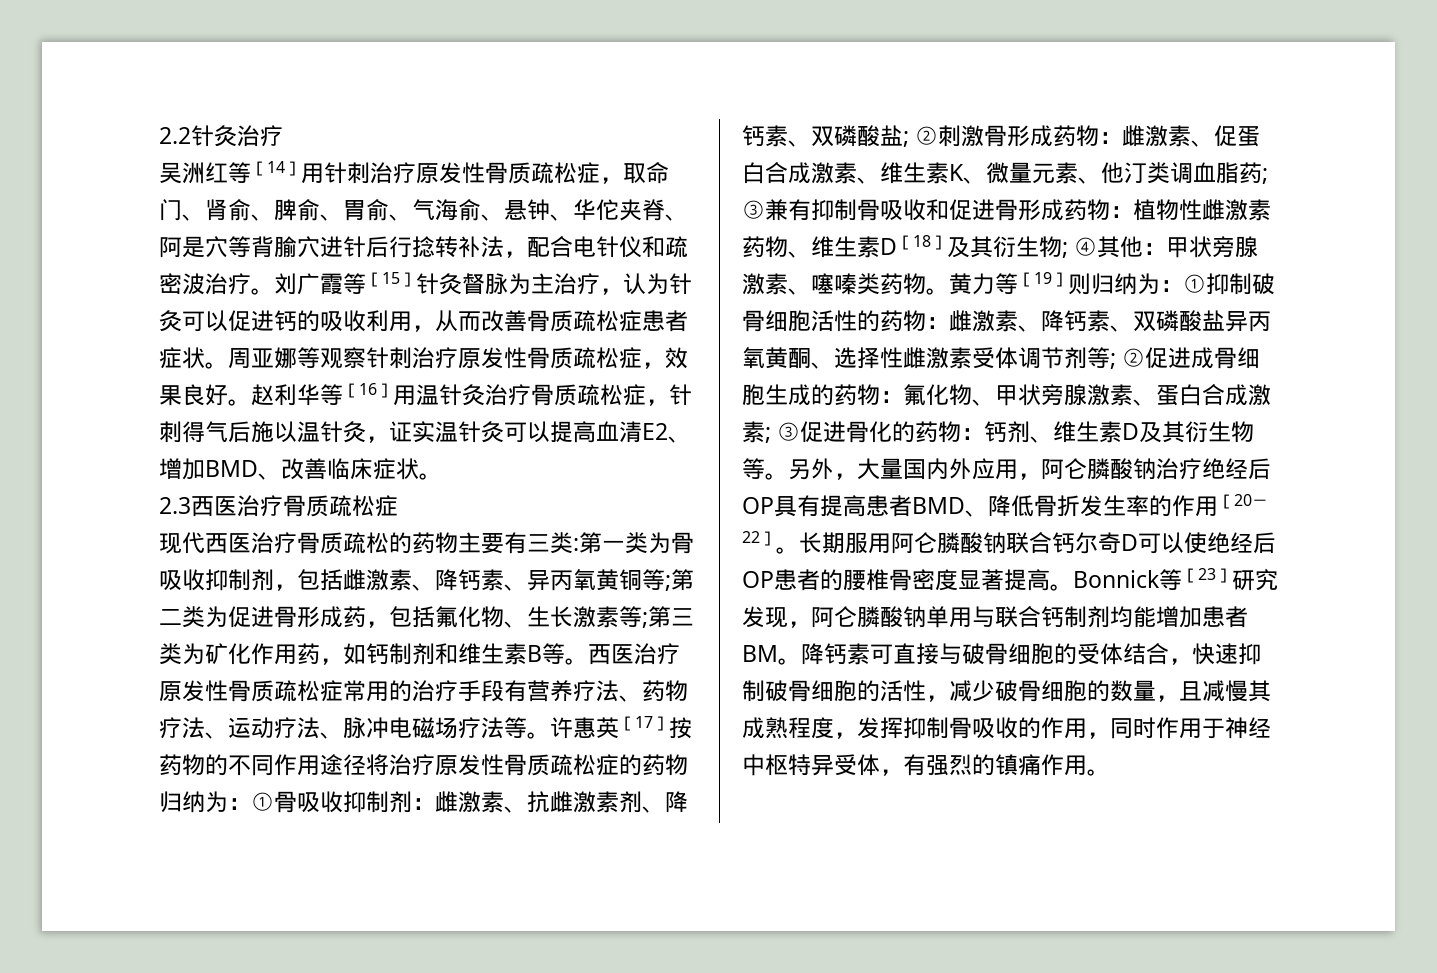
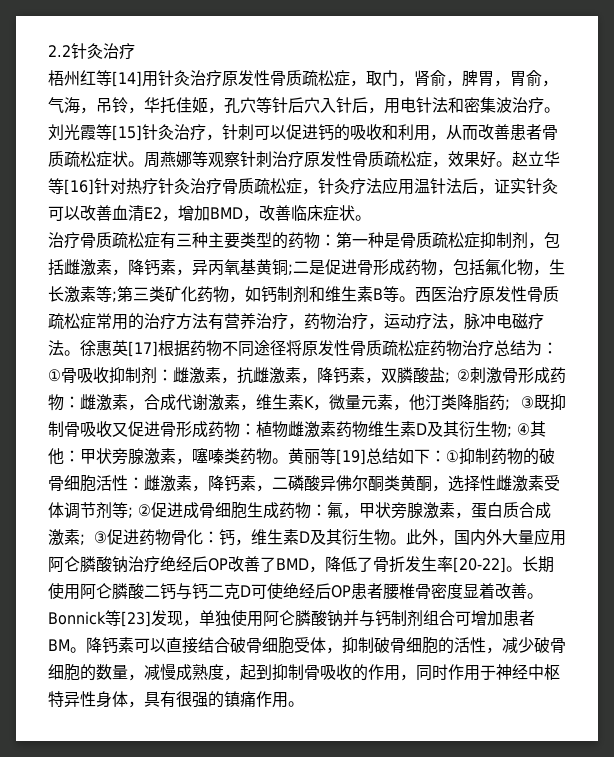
[159,161,370,184] 吴洲红等［14］用针刺 -> [48,70,190,87] 梧州红等[14]用针灸
[646,162,669,184] [159,199,688,221] [159,236,688,258] [159,272,692,295] [159,310,182,332] 命门、肾俞、脾俞、胃俞、气海俞、悬钟、华佗夹脊、阿是穴等背腧穴进针后行捻转补法，配合电针仪和疏密波治疗。刘广霞等［15］针灸督脉为主治疗，认为针灸 -> [382,70,558,87] [48,97,560,114] [48,124,254,141] 门，肾俞，脾胃，胃俞，气海，吊铃，华托佳姬，孔穴等针后穴入针后，用电针法和密集波治疗。刘光霞等[15]针灸治疗，针刺
(366, 321) none -> [382,124,398,140] 和
[527,310,688,332] [159,347,274,369] 骨质疏松症患者症状。周亚 -> [510,124,558,140] [48,151,176,168] 患者骨质疏松症状。周燕
[182,383,439,406] 良好。赵利华等［16］用温 -> [480,151,560,168] [48,178,158,195] 好。赵立华等[16]针对热疗
[159,421,596,443] 刺得气后施以温针灸，证实温针灸可以提高 -> [334,177,558,195] [48,205,112,221] 灸疗法应用温针法后，证实针灸可以改善
[668,436,691,443] 、 -> [162,215,178,222] ，
[258,473,281,480] 、 -> [243,215,259,222] ，
[159,495,398,517] [159,532,694,554] [159,569,205,591] 2.3西医治疗骨质疏松症 // 现代西医治疗骨质疏松的药物主要有三类:第一类为骨吸收 -> [48,232,480,249] 治疗骨质疏松症有三种主要类型的药物：第一种是骨质疏松症
[412,569,694,591] [159,606,366,628] 、降钙素、异丙氧黄铜等;第二类为促进骨形成药 -> [112,259,437,276] ，降钙素，异丙氧基黄铜;二是促进骨形成药物
[504,621,527,628] 、 -> [533,269,549,276] ，
[182,643,320,665] 为矿化作用药 -> [165,286,229,303] 矿化药物
[458,680,688,702] [159,717,228,739] 手段有营养疗法、药物疗法、 -> [176,313,384,330] 方法有营养治疗，药物治疗，
[320,732,343,739] 、 -> [448,323,464,330] ，
[435,716,692,739] [159,754,688,776] [159,791,205,813] 场疗法等。许惠英［17］按药物的不同作用途径将治疗原发性骨质疏松症的药物归纳 -> [528,313,544,330] [48,340,526,357] 疗法。徐惠英[17]根据药物不同途径将原发性骨质疏松症药物治疗总结
[504,806,527,813] 、 -> [221,377,237,384] ，
[619,791,688,813] [742,125,857,147] 剂、降钙素、双磷 -> [301,367,413,384] ，降钙素，双膦
[1191,125,1261,147] [742,162,880,184] 、促蛋白合成激素、 -> [128,394,256,411] ，合成代谢激素，
[963,177,986,184] 、 -> [313,404,329,411] ，
[1078,162,1216,184] 、他汀类调血 -> [393,394,473,411] ，他汀类降
[765,199,949,221] 兼有抑制骨吸收和 -> [534,394,566,411] [48,421,128,438] 既抑制骨吸收又
[1179,199,1202,221] 性 -> (288, 429) none
[788,235,947,258] 、维生素D［18］ -> [368,421,427,437] 维生素D
[788,288,811,295] 、 -> [176,458,192,465] ，
[972,272,1160,295] 力等［19］则归纳为 -> [304,448,430,465] 丽等[19]总结如下
(1252, 284) none -> [491,448,539,465] 药物的
[857,310,1271,332] [742,347,834,369] 的药物：雌激素、降钙素、双磷酸盐异丙氧黄酮、 -> [128,475,448,492] ：雌激素，降钙素，二磷酸异佛尔酮类黄酮，
[811,384,834,406] 的 -> (279, 510) none
[926,384,1202,406] 化物、甲状旁腺激素、蛋白 -> [343,502,519,519] ，甲状旁腺激素，蛋白质
[846,421,1255,443] [742,458,1041,480] 骨化的药物：钙剂、维生素D及其衍生物等。另外，大量国内外应用， -> [139,528,566,546] 药物骨化：钙，维生素D及其衍生物。此外，国内外大量应用
[774,494,1268,517] [742,531,776,546] [776,532,1184,554] 具有提高患者BMD、降低骨折发生率的作用［20－22］。长期服用阿仑膦酸钠联合钙尔奇D可以 -> [228,556,554,573] [48,583,267,600] 改善了BMD，降低了骨折发生率[20-22]。长期使用阿仑膦酸二钙与钙二克D可
[820,569,843,591] 的 -> (383, 591) none
[981,569,1050,591] 著提高 -> [479,583,527,599] 着改善
[1182,568,1278,591] [742,606,1156,628] ［23］研究发现，阿仑膦酸钠单用与联合钙制剂均能 -> [121,610,471,627] [23]发现，单独使用阿仑膦酸钠并与钙制剂组合可
[893,643,1238,665] 直接与破骨细胞的受体结合，快速 -> [150,637,342,654] 以直接结合破骨细胞受体，
[1179,680,1271,702] [742,717,903,739] 且减慢其成熟程度，发挥 -> [144,663,272,681] 减慢成熟度，起到
[834,754,972,776] 受体，有强烈 -> [80,691,208,708] 性身体，具有很强

